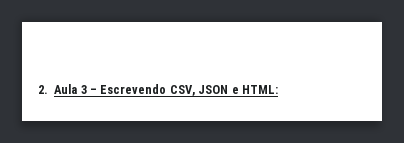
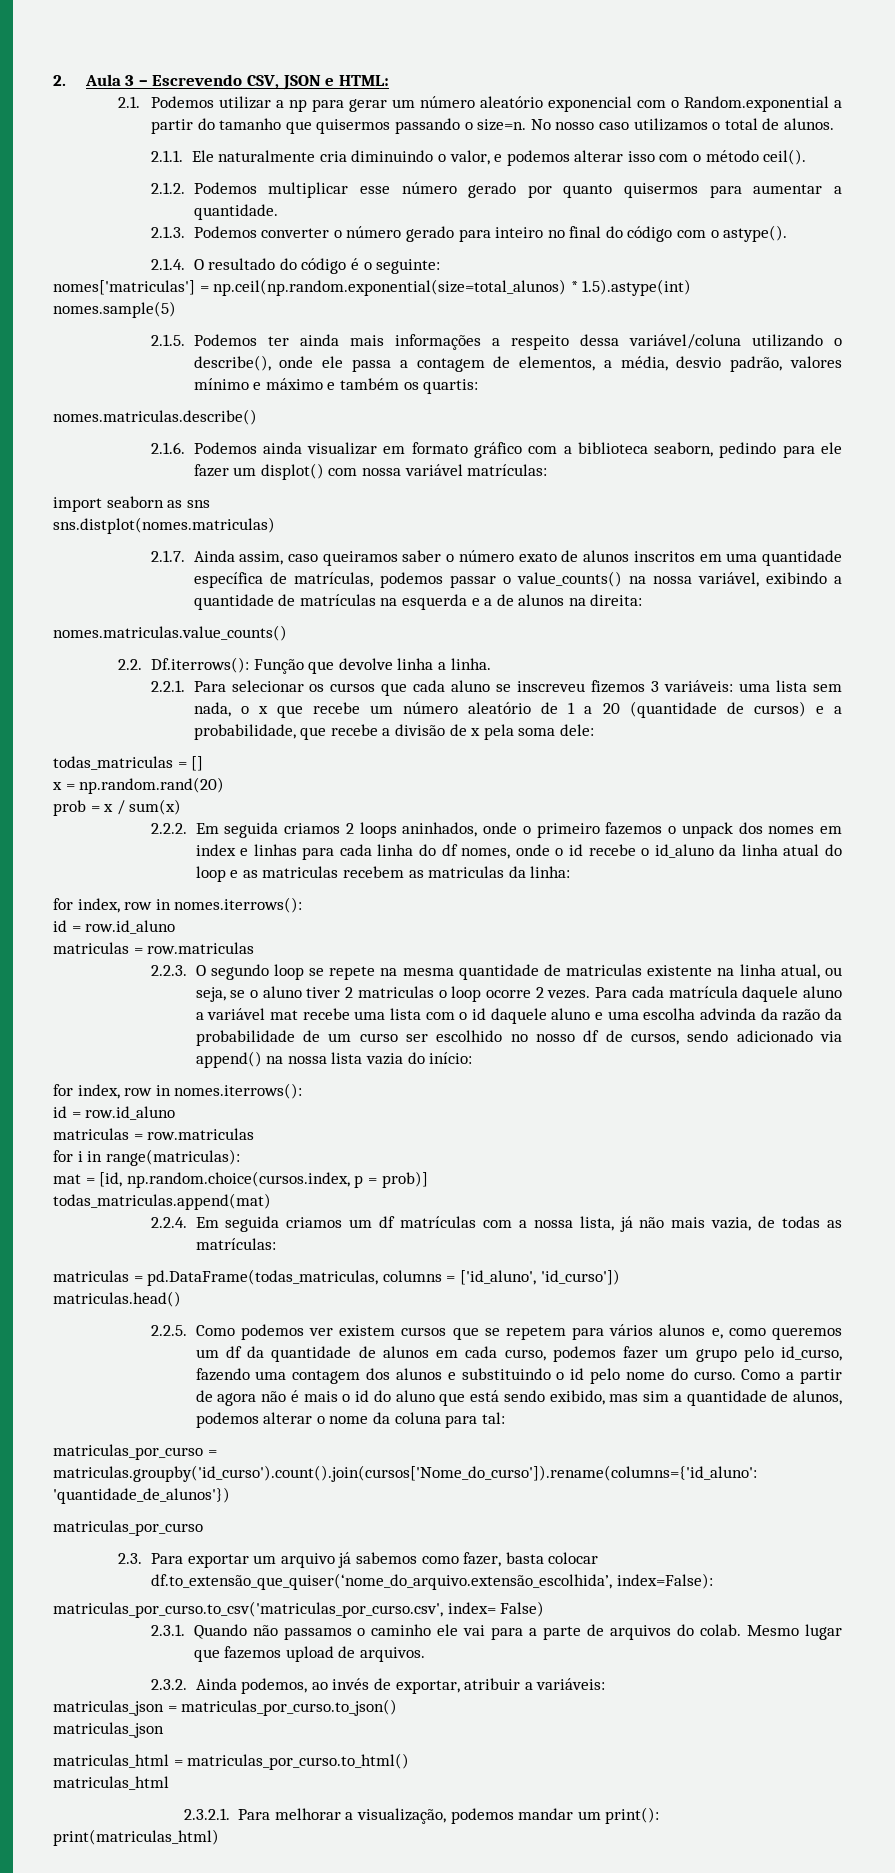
(278, 89) none -> [118,96,842,112] [151,118,834,134] [151,149,807,166] [151,182,843,198] [193,204,278,220] [151,225,788,242] [151,258,441,274] [53,279,692,296] [53,301,176,318] [151,334,842,350] [193,355,842,372] [193,378,479,394] [53,409,257,425] [151,442,842,458] [193,463,548,480] [53,496,210,512] [53,517,275,534] [151,550,843,566] [193,571,843,588] [193,594,643,610] [53,625,287,641] [118,657,491,674] [151,680,842,696] [193,701,842,718] [193,724,594,740] [53,756,204,771] [52,777,225,794] [53,799,182,816] [151,822,843,838] [195,844,842,860] [195,866,571,882] [53,897,303,913] [53,920,176,934] [53,942,255,954] [151,964,843,980] [195,986,842,1002] [195,1008,842,1024] [195,1030,843,1046] [195,1051,473,1068] [53,1083,303,1099] [53,1106,176,1120] [53,1128,255,1140] [53,1149,240,1166] [53,1171,428,1188] [53,1193,271,1210] [151,1216,842,1232] [195,1238,276,1250] [53,1269,620,1286] [53,1291,181,1307] [151,1324,842,1340] [195,1346,842,1362] [195,1368,842,1384] [195,1390,843,1406] [195,1412,505,1428] [53,1444,217,1460] [53,1465,757,1482] [53,1487,230,1504] [53,1520,203,1536] [118,1552,599,1568] [151,1573,713,1590] [53,1601,545,1618] [151,1624,842,1640] [193,1646,425,1662] [151,1678,606,1694] [53,1699,398,1716] [53,1722,164,1738] [53,1753,410,1770] [53,1776,169,1790] [183,1807,660,1824] [53,1829,219,1846] // 2.1. Podemos utilizar a np para gerar um número aleatório exponencial com o Random.exponential a partir do tamanho que quisermos passando o size=n. No nosso caso utilizamos o total de alunos. // 2.1.1. Ele naturalmente cria diminuindo o valor, e podemos alterar isso com o método ceil(). // 2.1.2. Podemos multiplicar esse número gerado por quanto quisermos para aumentar a quantidade. // 2.1.3. Podemos converter o número gerado para inteiro no final do código com o astype(). // 2.1.4. O resultado do código é o seguinte: // nomes['matriculas'] = np.ceil(np.random.exponential(size=total_alunos) * 1.5).astype(int) // nomes.sample(5) // 2.1.5. Podemos ter ainda mais informações a respeito dessa variável/coluna utilizando o describe(), onde ele passa a contagem de elementos, a média, desvio padrão, valores mínimo e máximo e também os quartis: // nomes.matriculas.describe() // 2.1.6. Podemos ainda visualizar em formato gráfico com a biblioteca seaborn, pedindo para ele fazer um displot() com nossa variável matrículas: // import seaborn as sns // sns.distplot(nomes.matriculas) // 2.1.7. Ainda assim, caso queiramos saber o número exato de alunos inscritos em uma quantidade específica de matrículas, podemos passar o value_counts() na nossa variável, exibindo a quantidade de matrículas na esquerda e a de alunos na direita: // nomes.matriculas.value_counts() // 2.2. Df.iterrows(): Função que devolve linha a linha. // 2.2.1. Para selecionar os cursos que cada aluno se inscreveu fizemos 3 variáveis: uma lista sem nada, o x que recebe um número aleatório de 1 a 20 (quantidade de cursos) e a probabilidade, que recebe a divisão de x pela soma dele: // todas_matriculas = [] // x = np.random.rand(20) // prob = x / sum(x) // 2.2.2. Em seguida criamos 2 loops aninhados, onde o primeiro fazemos o unpack dos nomes em index e linhas para cada linha do df nomes, onde o id recebe o id_aluno da linha atual do loop e as matriculas recebem as matriculas da linha: // for index, row in nomes.iterrows(): // id = row.id_aluno // matriculas = row.matriculas // 2.2.3. O segundo loop se repete na mesma quantidade de matriculas existente na linha atual, ou seja, se o aluno tiver 2 matriculas o loop ocorre 2 vezes. Para cada matrícula daquele aluno a variável mat recebe uma lista com o id daquele aluno e uma escolha advinda da razão da probabilidade de um curso ser escolhido no nosso df de cursos, sendo adicionado via append() na nossa lista vazia do início: // for index, row in nomes.iterrows(): // id = row.id_aluno // matriculas = row.matriculas // for i in range(matriculas): // mat = [id, np.random.choice(cursos.index, p = prob)] // todas_matriculas.append(mat) // 2.2.4. Em seguida criamos um df matrículas com a nossa lista, já não mais vazia, de todas as matrículas: // matriculas = pd.DataFrame(todas_matriculas, columns = ['id_aluno', 'id_curso']) // matriculas.head() // 2.2.5. Como podemos ver existem cursos que se repetem para vários alunos e, como queremos um df da quantidade de alunos em cada curso, podemos fazer um grupo pelo id_curso, fazendo uma contagem dos alunos e substituindo o id pelo nome do curso. Como a partir de agora não é mais o id do aluno que está sendo exibido, mas sim a quantidade de alunos, podemos alterar o nome da coluna para tal: // matriculas_por_curso = matriculas.groupby('id_curso').count().join(cursos['Nome_do_curso']).rename(columns={'id_aluno': 'quantidade_de_alunos'}) // matriculas_por_curso // 2.3. Para exportar um arquivo já sabemos como fazer, basta colocar df.to_extensão_que_quiser(‘nome_do_arquivo.extensão_escolhida’, index=False): // matriculas_por_curso.to_csv('matriculas_por_curso.csv', index= False) // 2.3.1. Quando não passamos o caminho ele vai para a parte de arquivos do colab. Mesmo lugar que fazemos upload de arquivos. // 2.3.2. Ainda podemos, ao invés de exportar, atribuir a variáveis: // matriculas_json = matriculas_por_curso.to_json() // matriculas_json // matriculas_html = matriculas_por_curso.to_html() // matriculas_html // 2.3.2.1. Para melhorar a visualização, podemos mandar um print(): // print(matriculas_html)

